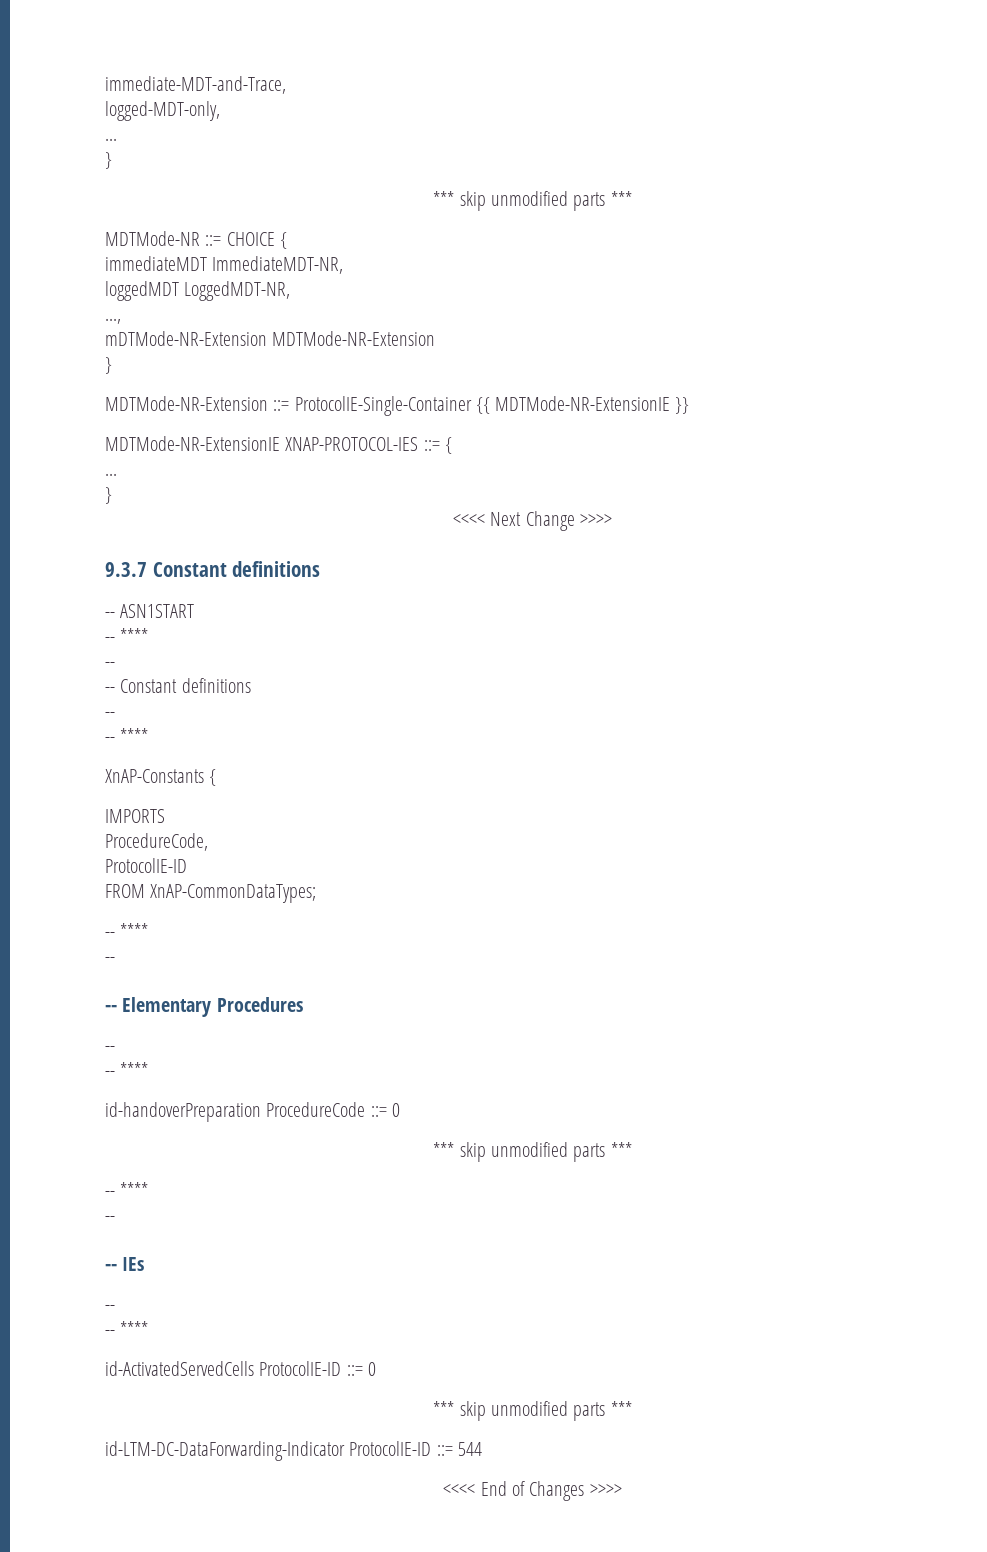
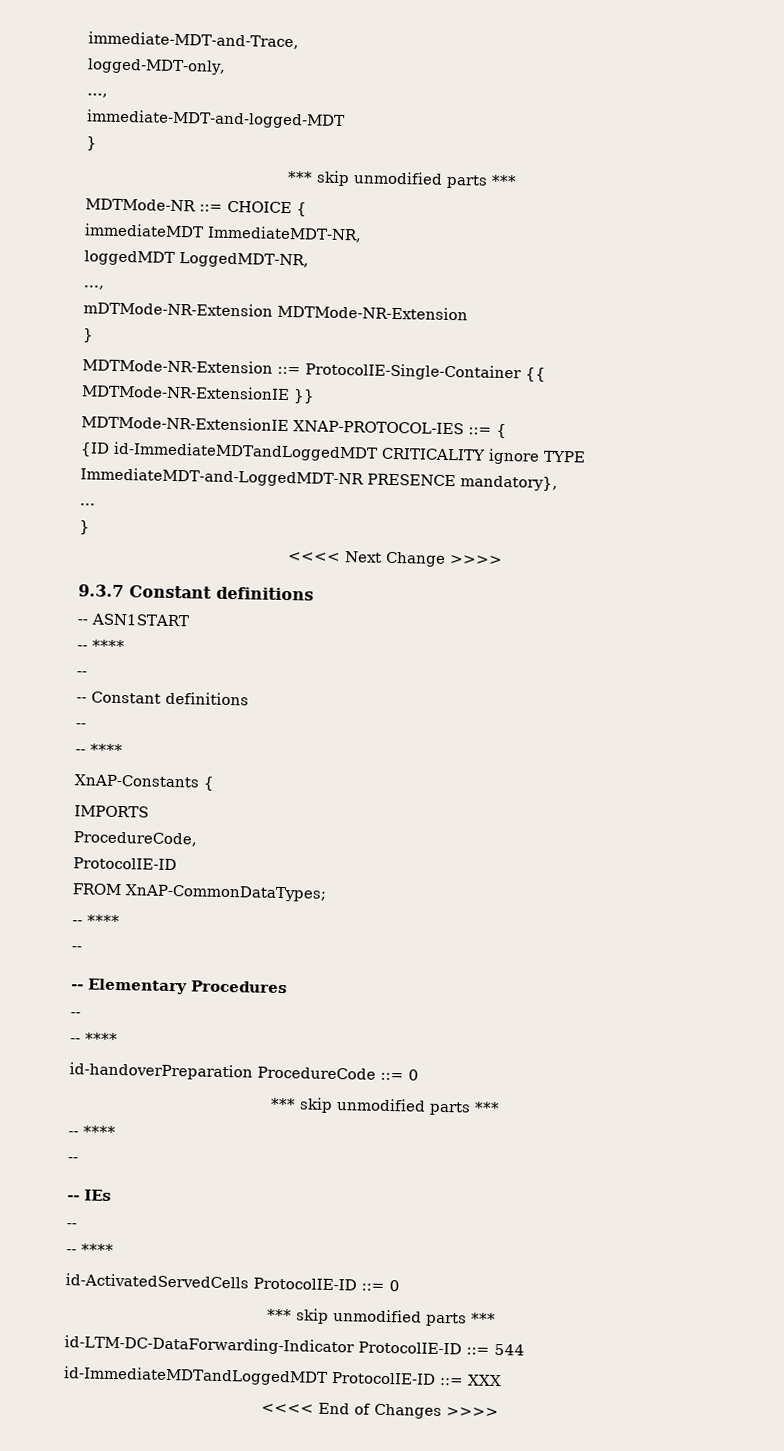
[105,138,117,141] ... -> [87,93,108,98] [86,109,345,130] ..., // immediate-MDT-and-logged-MDT
(452, 445) none -> [80,441,586,465] [80,467,558,491] // {ID id-ImmediateMDTandLoggedMDT CRITICALITY ignore TYPE ImmediateMDT-and-LoggedMDT-NR PRESENCE mandatory},
(482, 1449) none -> [63,1366,502,1387] // id-ImmediateMDTandLoggedMDT ProtocolIE-ID ::= XXX

